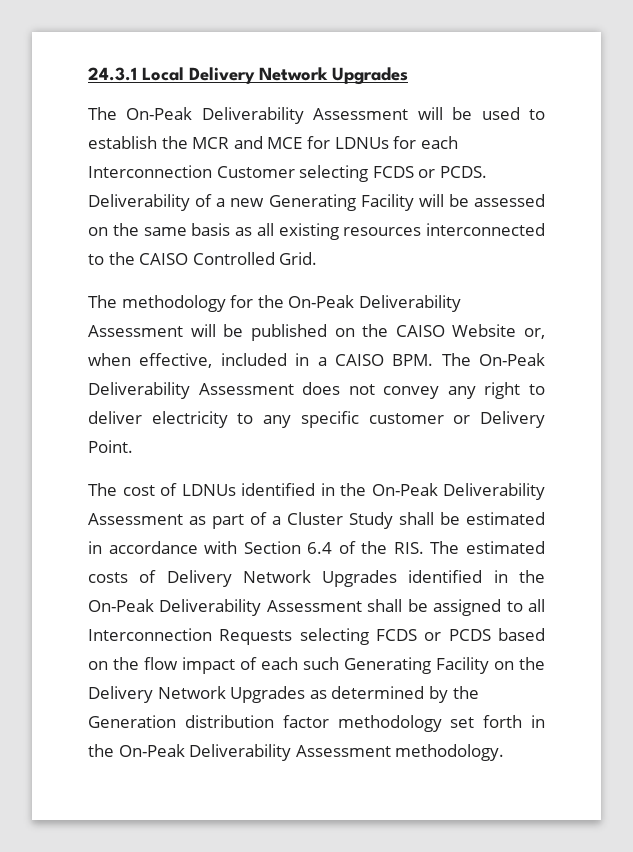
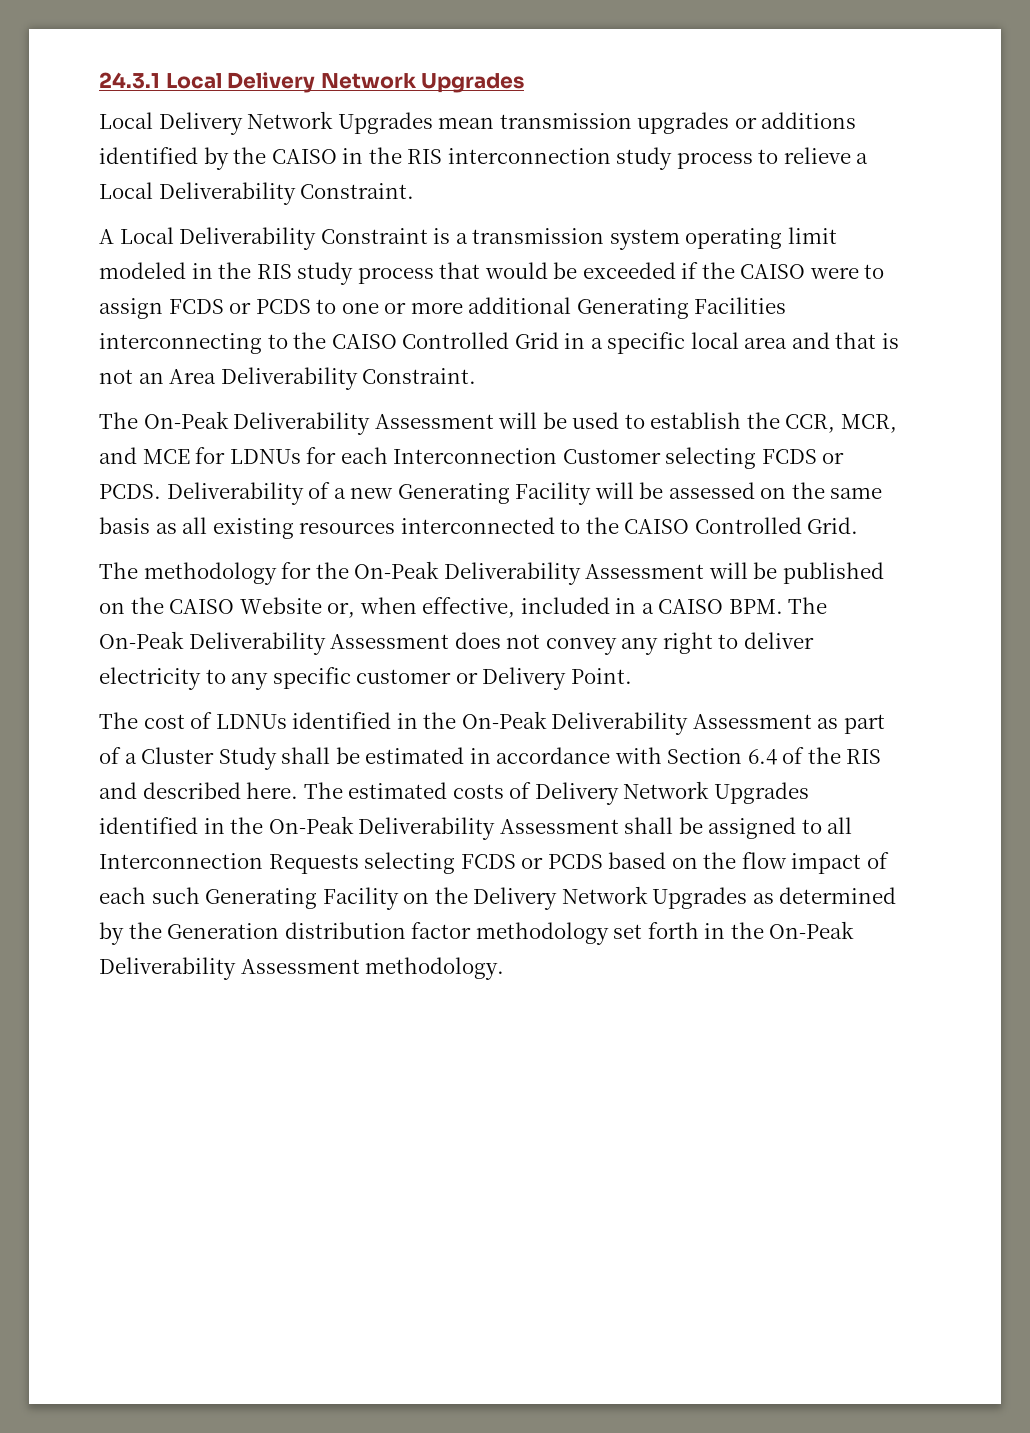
(408, 76) none -> [99,111,857,135] [99,147,869,170] [99,182,415,205] [99,227,837,250] [99,262,885,285] [99,297,787,319] [99,332,899,354] [99,367,477,390] // Local Delivery Network Upgrades mean transmission upgrades or additions identified by the CAISO in the RIS interconnection study process to relieve a Local Deliverability Constraint. // A Local Deliverability Constraint is a transmission system operating limit modeled in the RIS study process that would be exceeded if the CAISO were to assign FCDS or PCDS to one or more additional Generating Facilities interconnecting to the CAISO Controlled Grid in a specific local area and that is not an Area Deliverability Constraint.
[192,137,230,149] MCR -> [785,414,897,433] CCR, MCR,
[393,542,424,554] RIS. -> [846,749,882,764] [99,782,299,799] RIS and described here.

